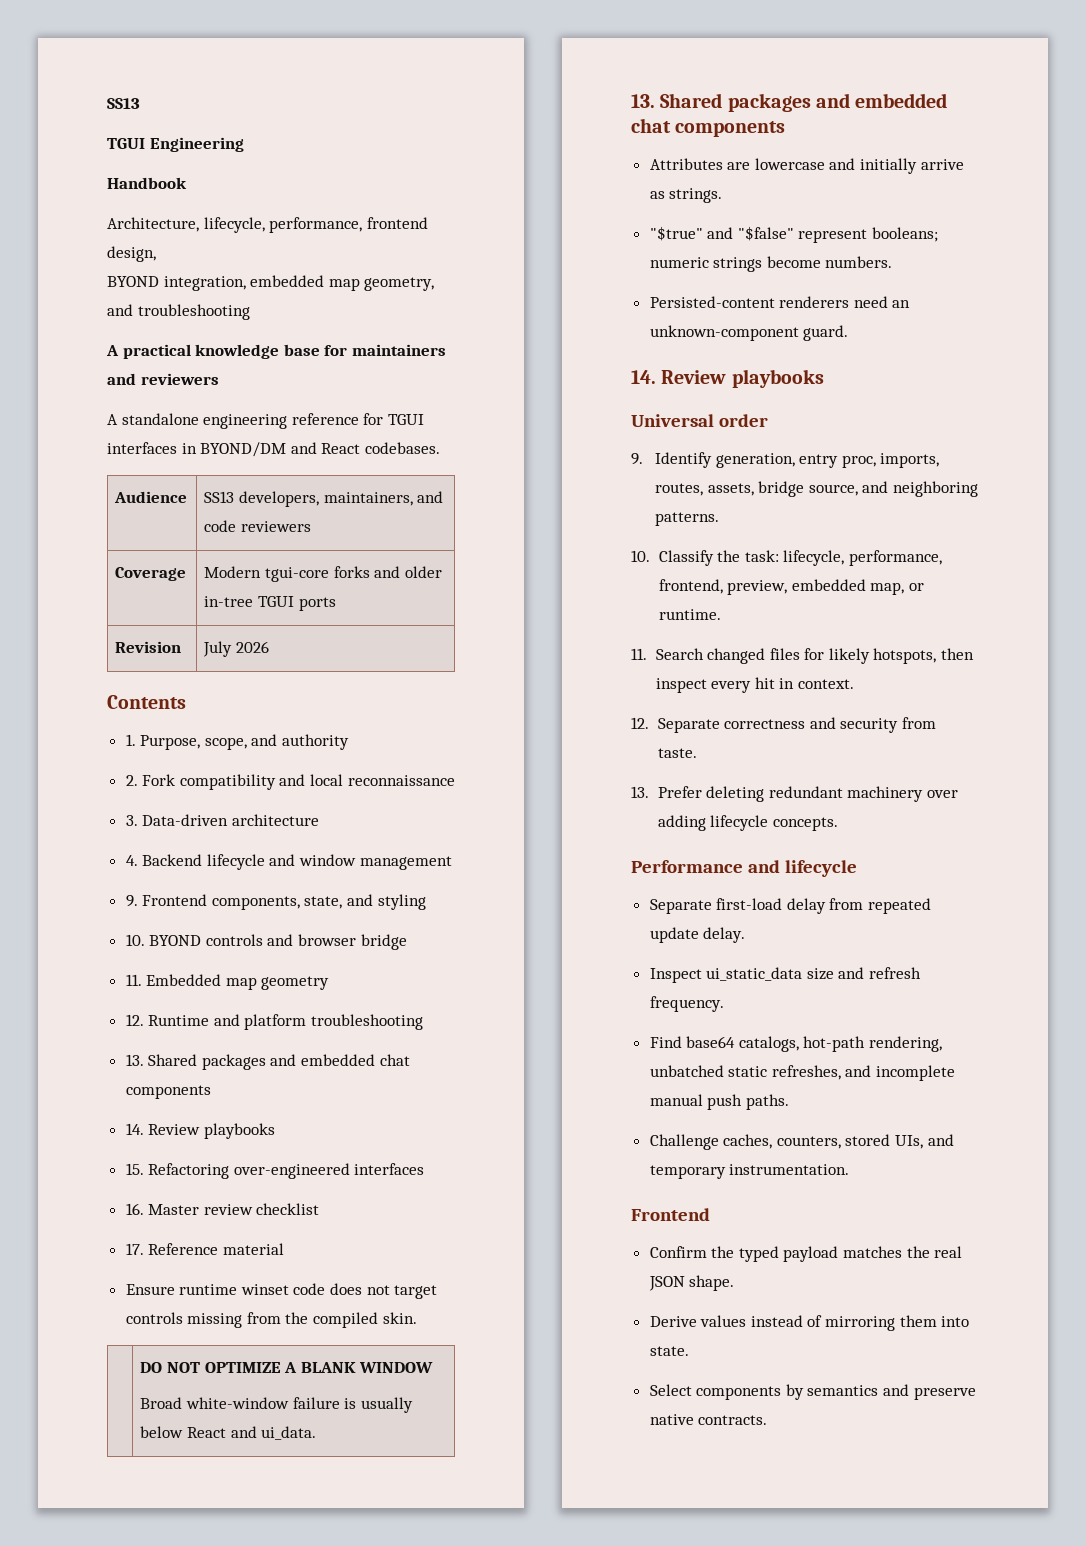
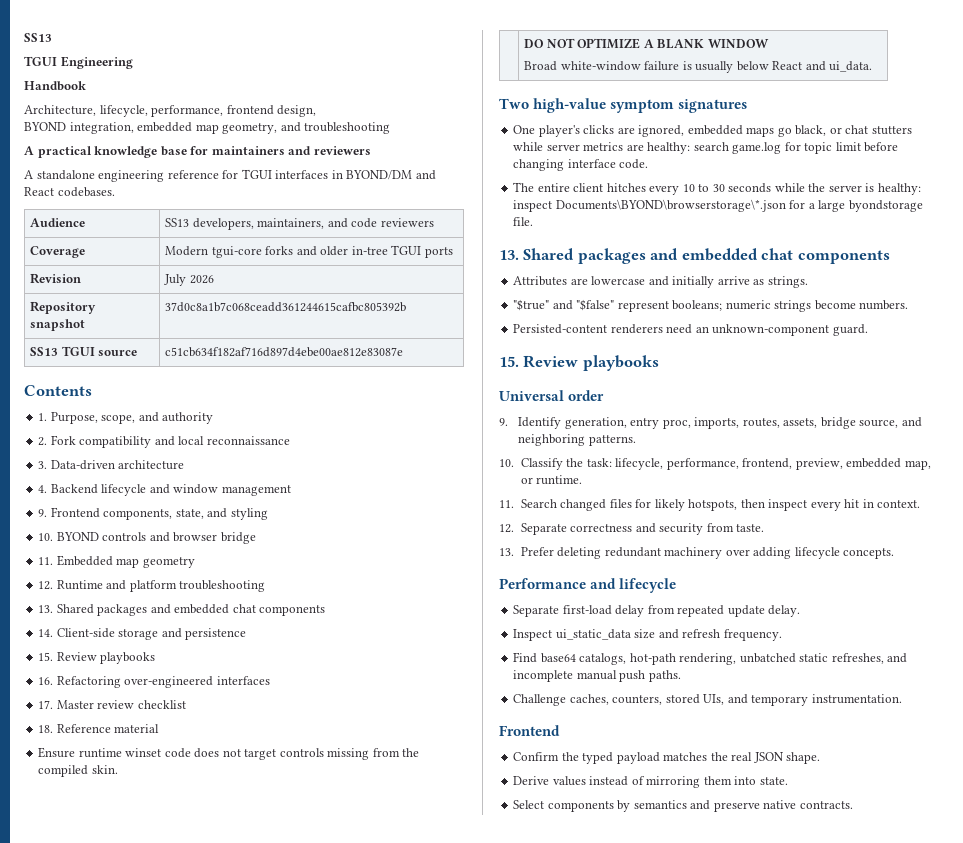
(270, 647) none -> [30,301,97,314] [30,319,86,331] [165,302,407,312] [30,346,138,356] [165,347,404,357] // Repository snapshot | 37d0c8a1b7c068ceadd361244615cafbc805392b // SS13 TGUI source | c51cb634f182af716d897d4ebe00ae812e83087e
[148,1123,275,1139] [125,1163,144,1175] Review playbooks // 15. -> [56,628,247,640] [38,652,156,664] [38,677,54,685] Client-side storage and persistence // 15. Review playbooks // 16.
[125,1203,144,1215] 16. -> [38,700,54,709] 17.
[125,1243,144,1255] 17. -> [38,725,54,733] 18.
(317, 1433) none -> [499,98,748,113] [513,125,912,137] [513,142,899,154] [513,159,649,171] [513,182,921,195] [513,199,923,212] [513,217,534,226] // Two high-value symptom signatures // One player's clicks are ignored, embedded maps go black, or chat stutters while server metrics are healthy: search game.log for topic limit before changing interface code. // The entire client hitches every 10 to 30 seconds while the server is healthy: inspect Documents\BYOND\browserstorage\*.json for a large byondstorage file.
[631,370,656,384] 14. -> [499,356,519,367] 15.

